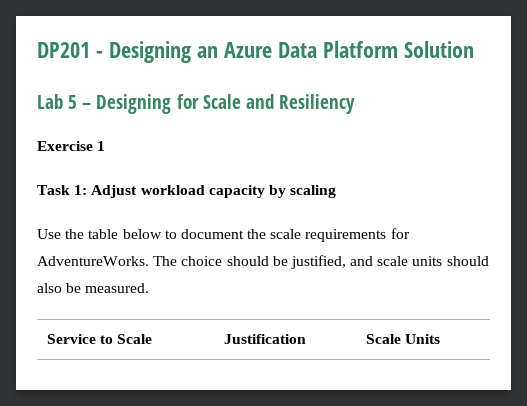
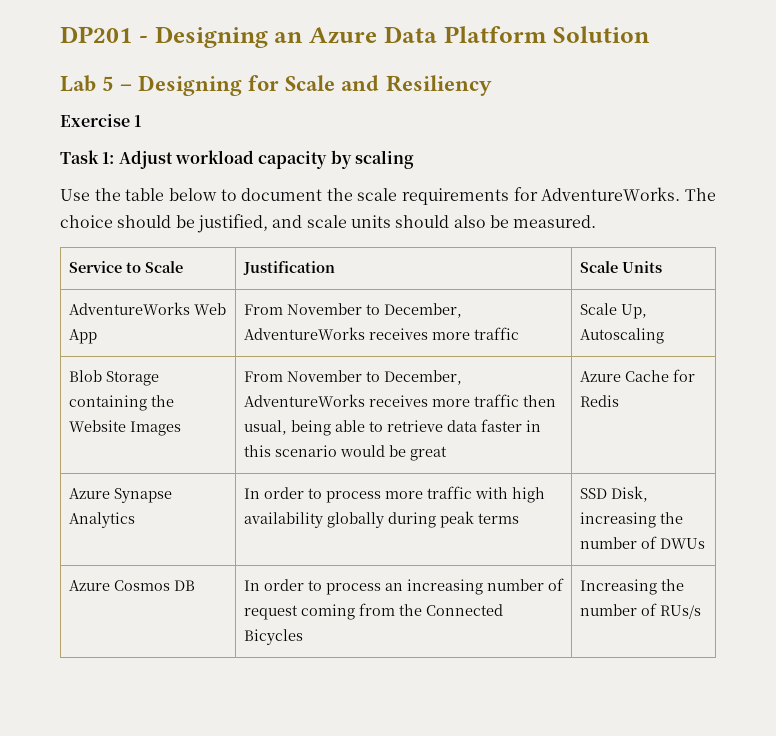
(440, 339) none -> [68,302,226,315] [68,329,97,344] [243,303,462,318] [243,327,519,340] [579,303,647,319] [579,328,664,344] [68,370,159,386] [68,395,174,411] [68,420,181,436] [243,370,462,385] [243,394,556,407] [243,419,541,436] [243,445,447,461] [579,369,695,382] [579,395,619,407] [68,488,172,503] [68,512,135,528] [243,486,545,503] [243,511,519,528] [579,486,648,502] [579,512,683,528] [579,536,705,549] [68,580,195,591] [243,578,564,595] [243,603,503,620] [243,629,303,645] [579,579,684,595] [579,603,701,619] // AdventureWorks Web App | From November to December, AdventureWorks receives more traffic | Scale Up, Autoscaling // Blob Storage containing the Website Images | From November to December, AdventureWorks receives more traffic then usual, being able to retrieve data faster in this scenario would be great | Azure Cache for Redis // Azure Synapse Analytics | In order to process more traffic with high availability globally during peak terms | SSD Disk, increasing the number of DWUs // Azure Cosmos DB | In order to process an increasing number of request coming from the Connected Bicycles | Increasing the number of RUs/s

